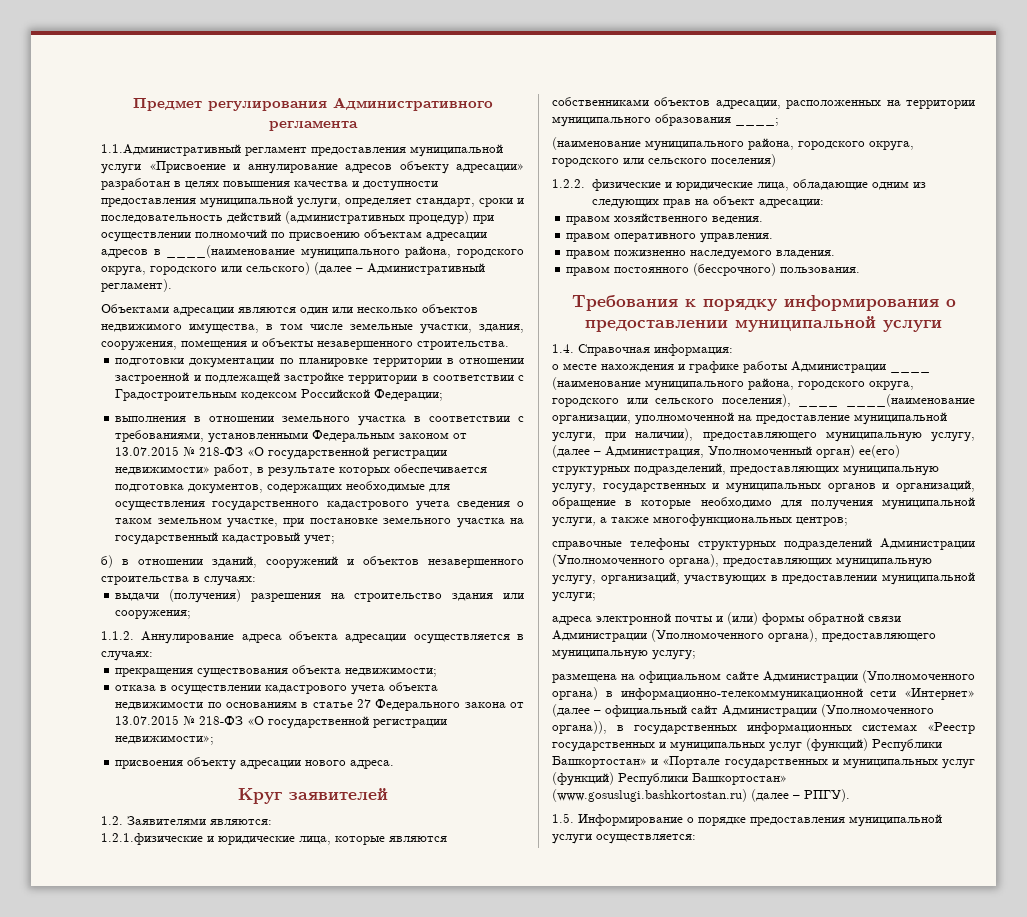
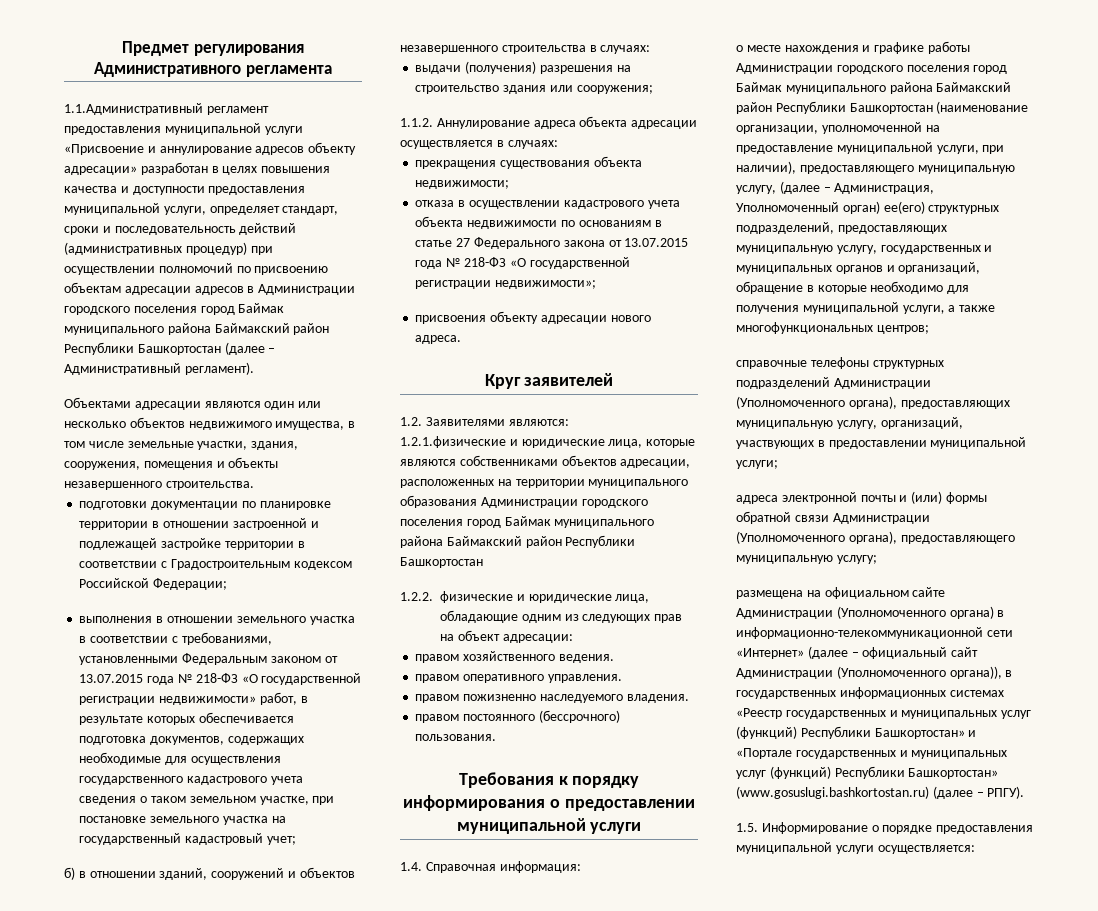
[166,245,524,259] [101,262,310,276] ____(наименование муниципального района, городского округа, городского или сельского) -> [258,284,356,295] [64,303,285,315] [64,323,330,335] [64,342,221,355] Администрации городского поселения город Баймак муниципального района Баймакский район Республики Башкортостан
(180, 451) none -> [147,676,175,685] года
(180, 720) none -> [415,260,443,269] года
[735,118,779,126] [552,137,914,151] [552,154,776,167] ____; // (наименование муниципального района, городского округа, городского или сельского поселения) -> [480,497,648,508] [400,516,655,528] [400,535,636,548] [400,557,483,568] Администрации городского поселения город Баймак муниципального района Баймакский район Республики Башкортостан
[890,370,930,373] [552,377,914,391] [552,394,975,407] ____ (наименование муниципального района, городского округа, городского или сельского поселения), ____ ____(наименование -> [836,65,1008,74] [736,82,1012,94] [736,101,1029,114] городского поселения город Баймак муниципального района Баймакский район Республики Башкортостан (наименование

